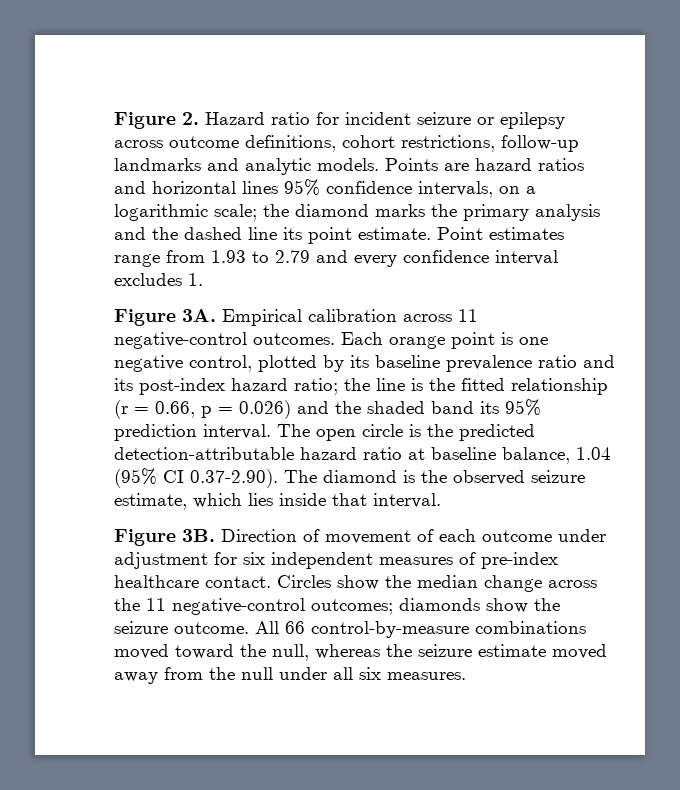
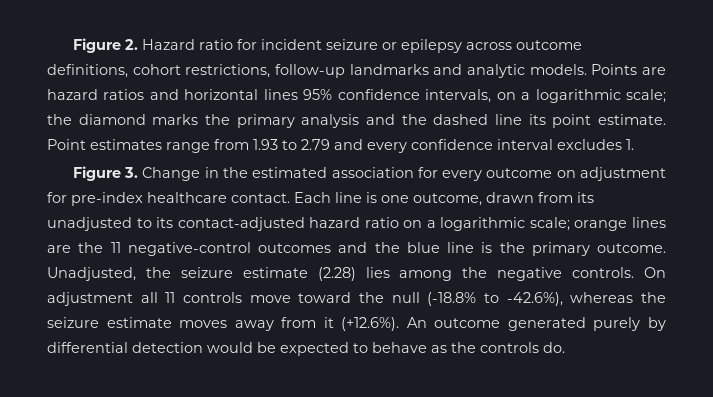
[182,309,478,326] [114,332,548,349] [114,355,615,372] [114,378,608,395] [114,399,541,419] [114,424,535,441] [114,447,611,464] [114,468,585,488] [114,493,441,510] [114,529,606,546] [114,552,558,569] [114,575,597,592] [114,598,560,615] [114,621,586,638] [114,644,309,661] 3A. Empirical calibration across 11 negative-control outcomes. Each orange point is one negative control, plotted by its baseline prevalence ratio and its post-index hazard ratio; the line is the fitted relationship (r = 0.66, p = 0.026) and the shaded band its 95% prediction interval. The open circle is the predicted detection-attributable hazard ratio at baseline balance, 1.04 (95% CI 0.37-2.90). The diamond is the observed seizure estimate, which lies inside that interval. // Figure 3B. Direction of movement of each outcome under adjustment for six independent measures of pre-index healthcare contact. Circles show the median change across the 11 negative-control outcomes; diamonds show the seizure outcome. All 66 control-by-measure combinations moved toward the null, -> [124,167,667,181] [47,192,594,206] [47,217,666,231] [47,242,666,256] [47,267,666,281] [47,292,563,306] 3. Change in the estimated association for every outcome on adjustment for pre-index healthcare contact. Each line is one outcome, drawn from its unadjusted to its contact-adjusted hazard ratio on a logarithmic scale; orange lines are the 11 negative-control outcomes and the blue line is the primary outcome. Unadjusted, the seizure estimate (2.28) lies among the negative controls. On adjustment all 11 controls move toward the null (-18.8% to -42.6%),
[552,644,607,659] moved -> [179,320,228,328] moves
[209,667,466,680] the null under all six measures. -> [323,317,666,331] [47,342,565,356] it (+12.6%). An outcome generated purely by differential detection would be expected to behave as the controls do.

